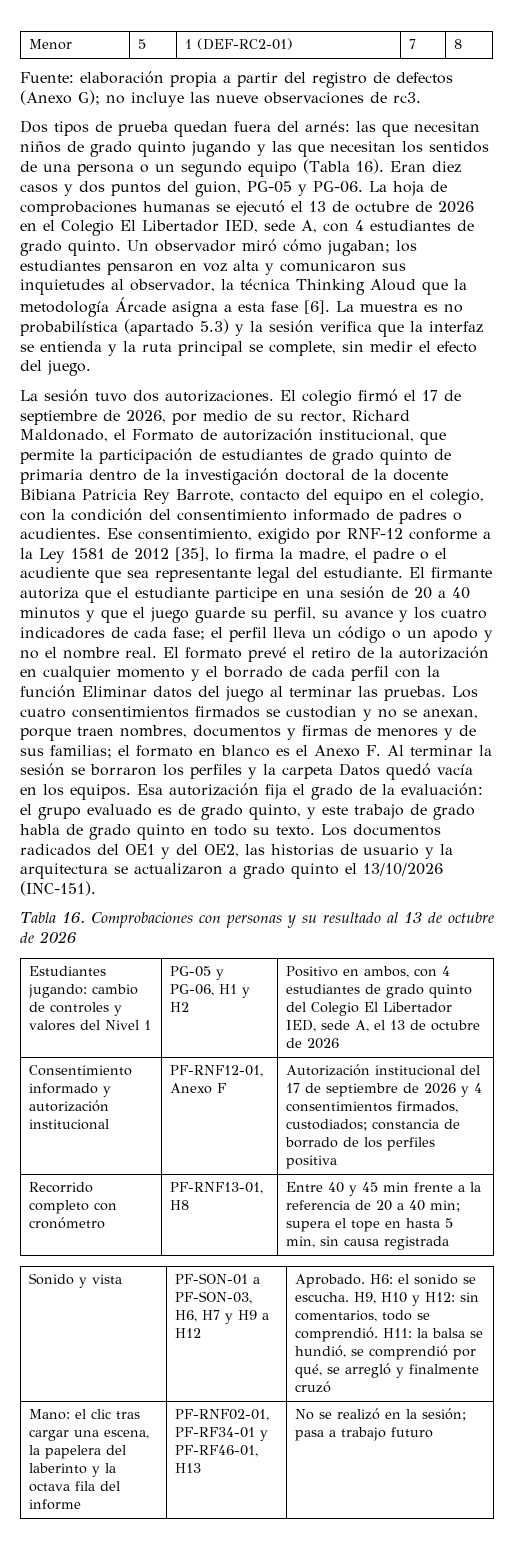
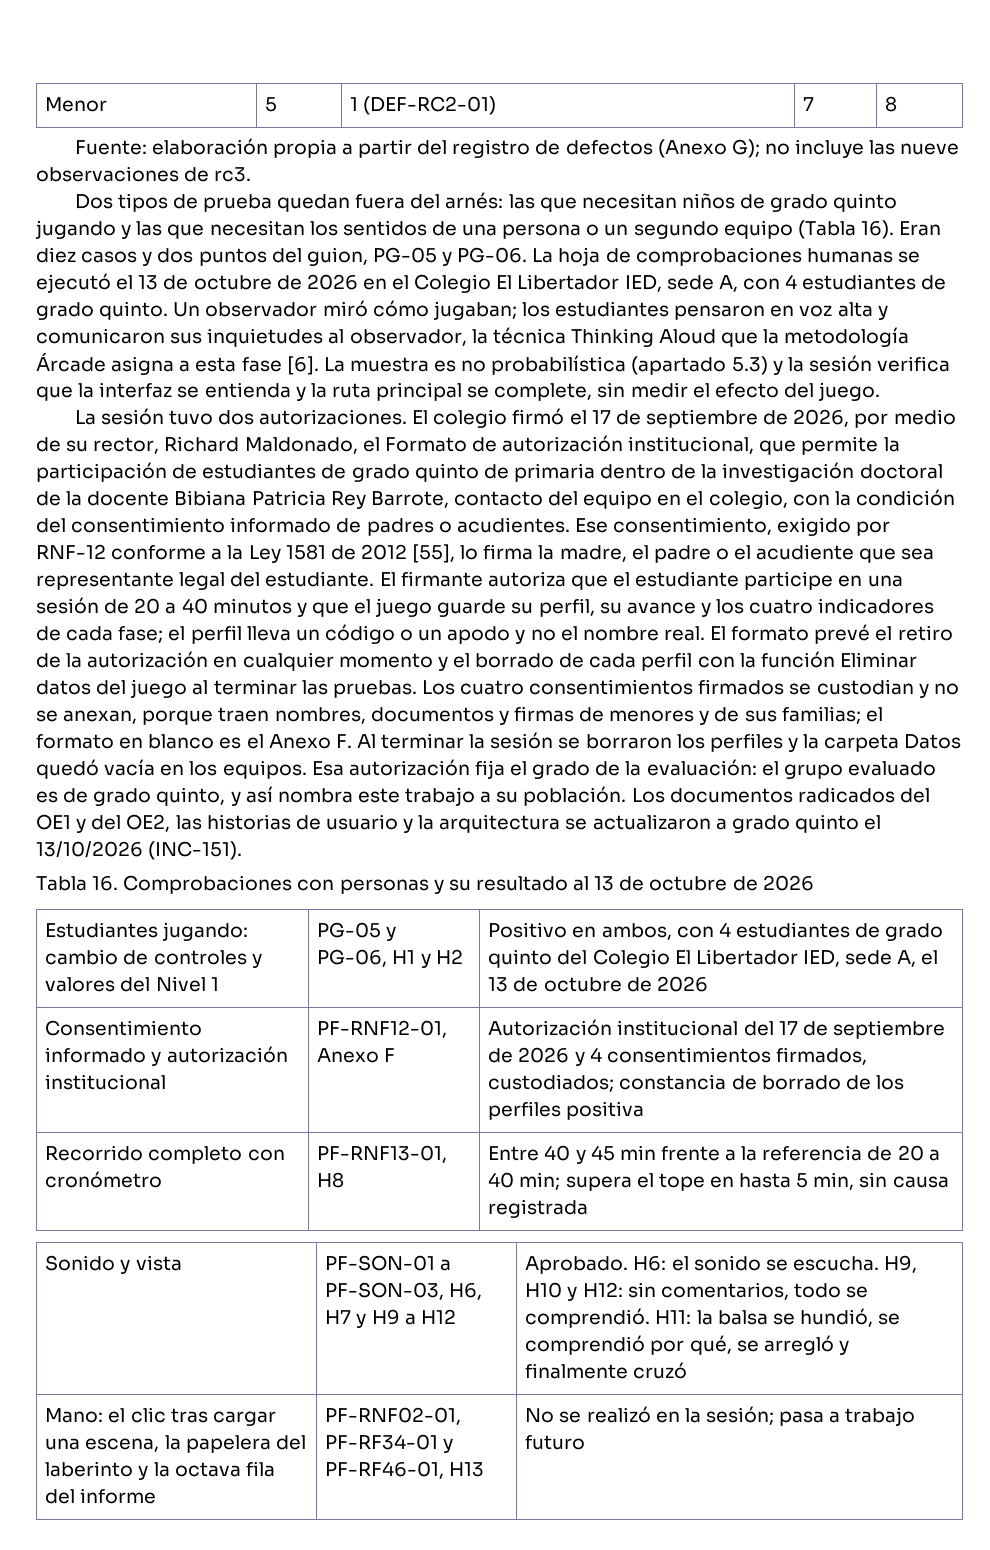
[175,547,209,561] [35], -> [412,544,456,563] [55],
[322,804,475,820] [20,824,315,840] este trabajo de grado habla de grado quinto en todo su texto. -> [245,786,627,806] así nombra este trabajo a su población.

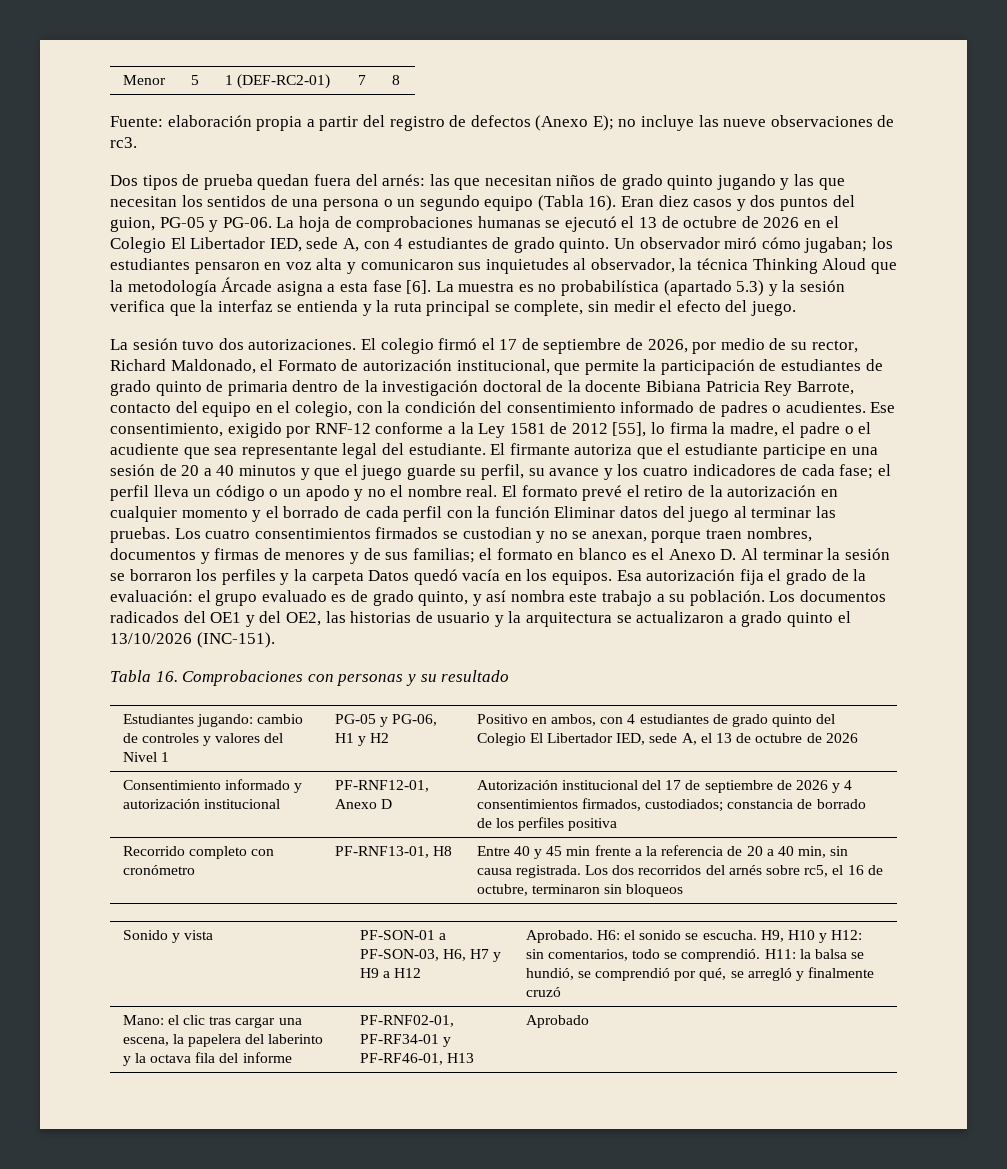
[731,139,760,158] G); -> [592,115,614,131] E);
[335,734,352,748] F. -> [720,549,737,560] D.
[573,875,814,891] al 13 de octubre de 2026 -> (510, 676) none
[384,1048,396,1062] F -> [380,799,392,809] D
[519,1172,949,1191] [488,1199,589,1218] min; supera el tope en hasta 5 min, sin causa registrada -> [798,846,849,858] [476,865,883,878] [476,884,684,897] min, sin causa registrada. Los dos recorridos del arnés sobre rc5, el 16 de octubre, terminaron sin bloqueos
[525,1406,916,1426] [525,1435,586,1450] No se realizó en la sesión; pasa a trabajo futuro -> [525,1015,589,1028] Aprobado

